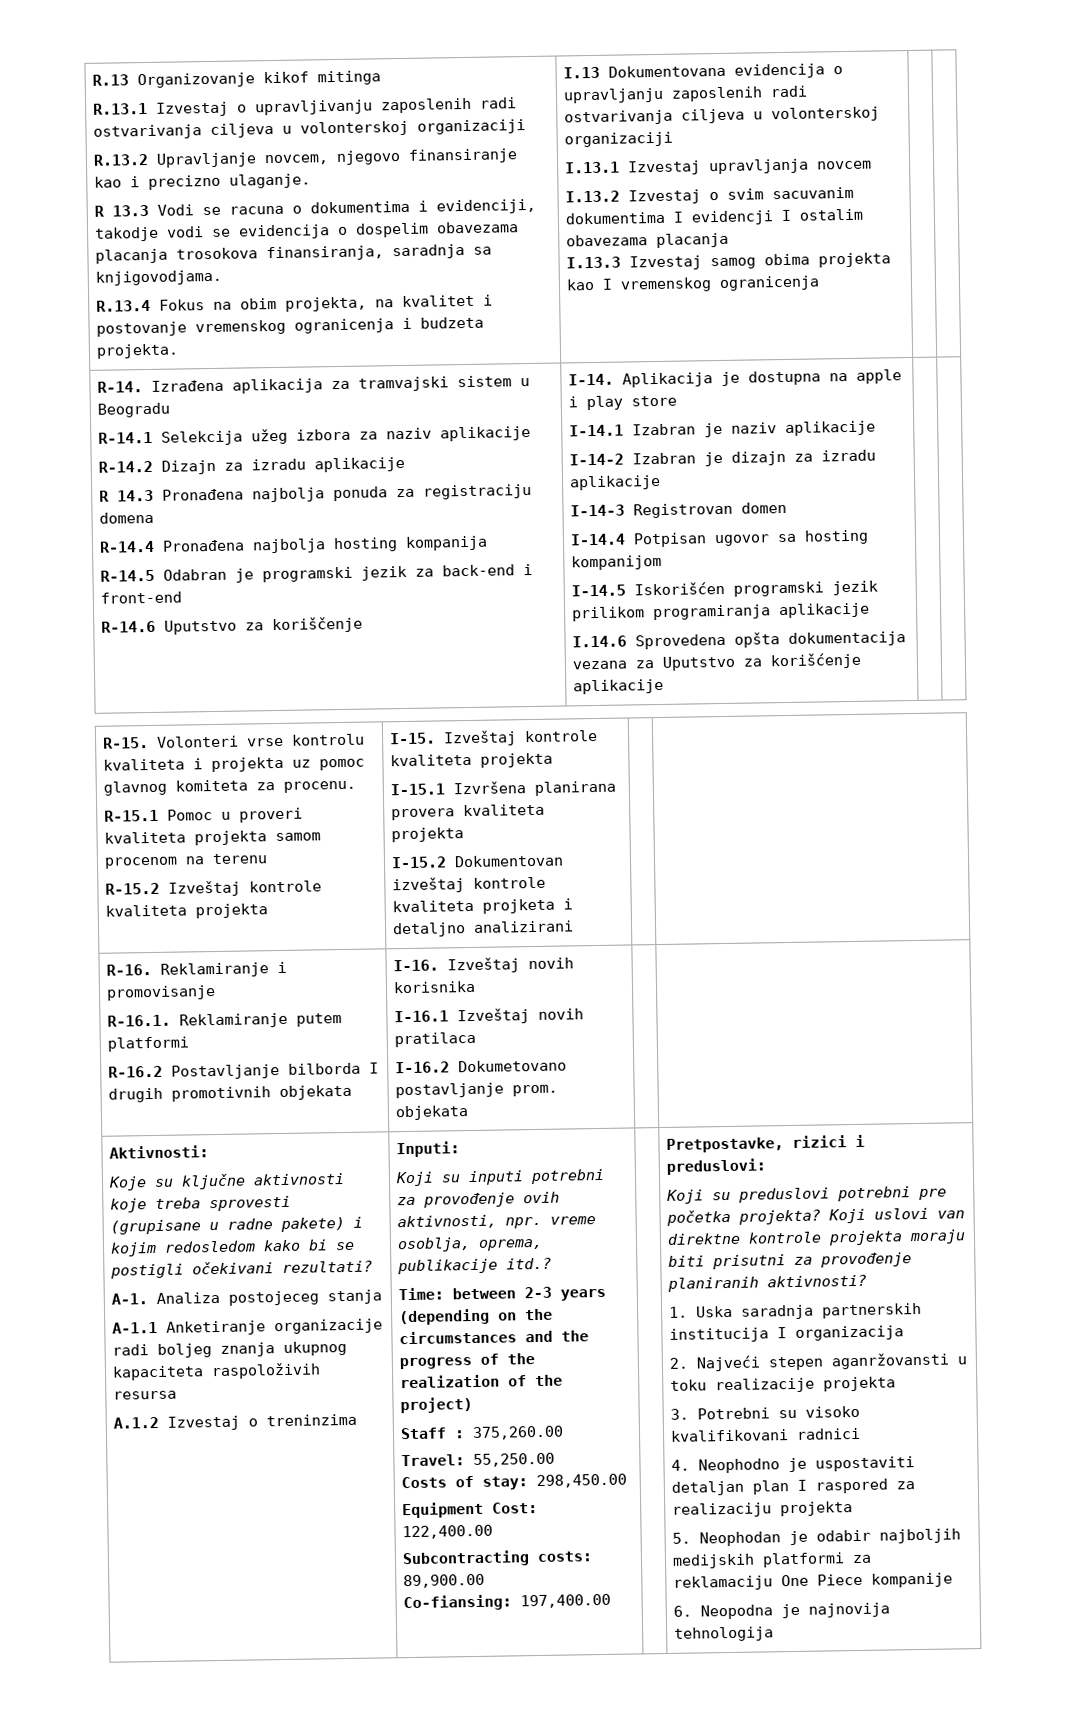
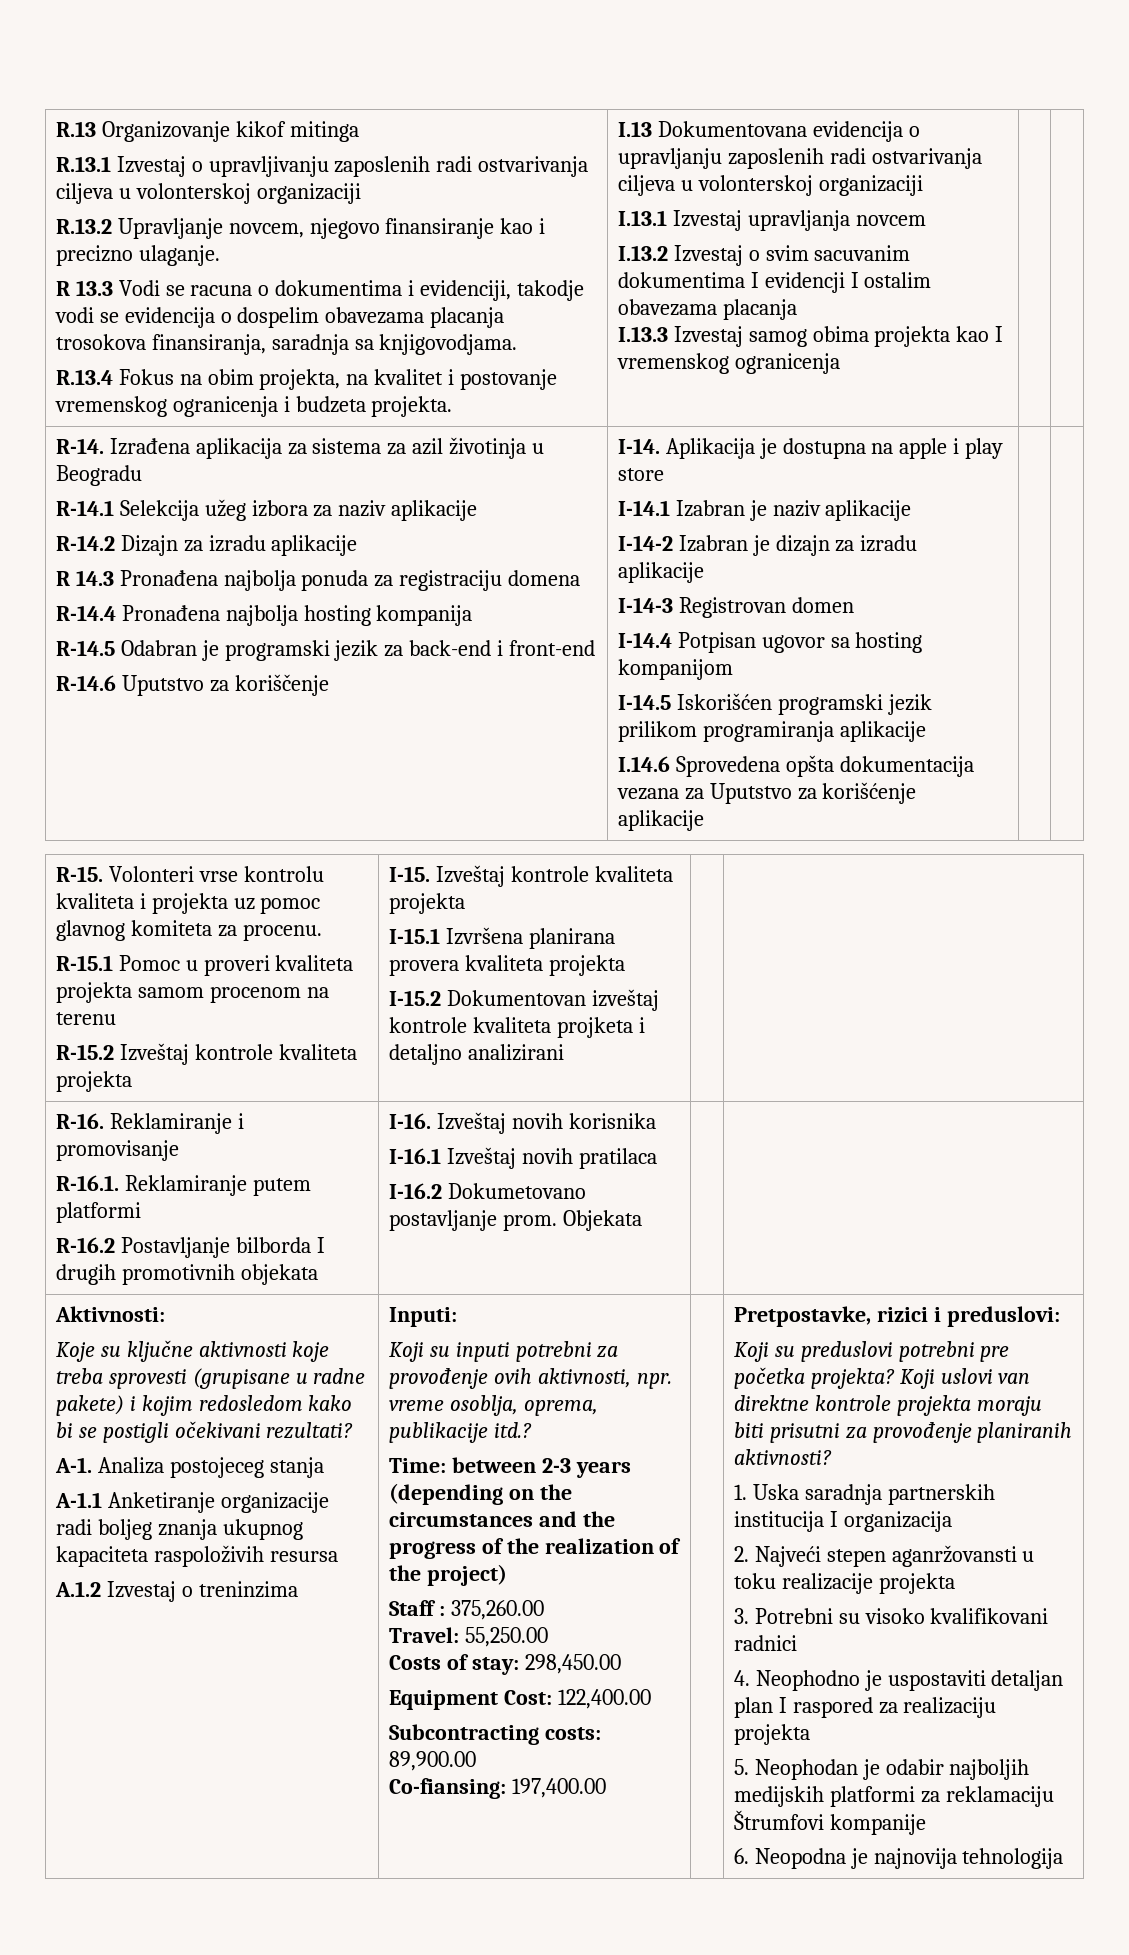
[357,375,512,392] tramvajski sistem -> [312,437,527,459] sistema za azil životinja
[394,1105,469,1121] objekata -> [562,1210,642,1231] Objekata
[780,1573,863,1587] One Piece -> [733,1810,824,1830] Štrumfovi

